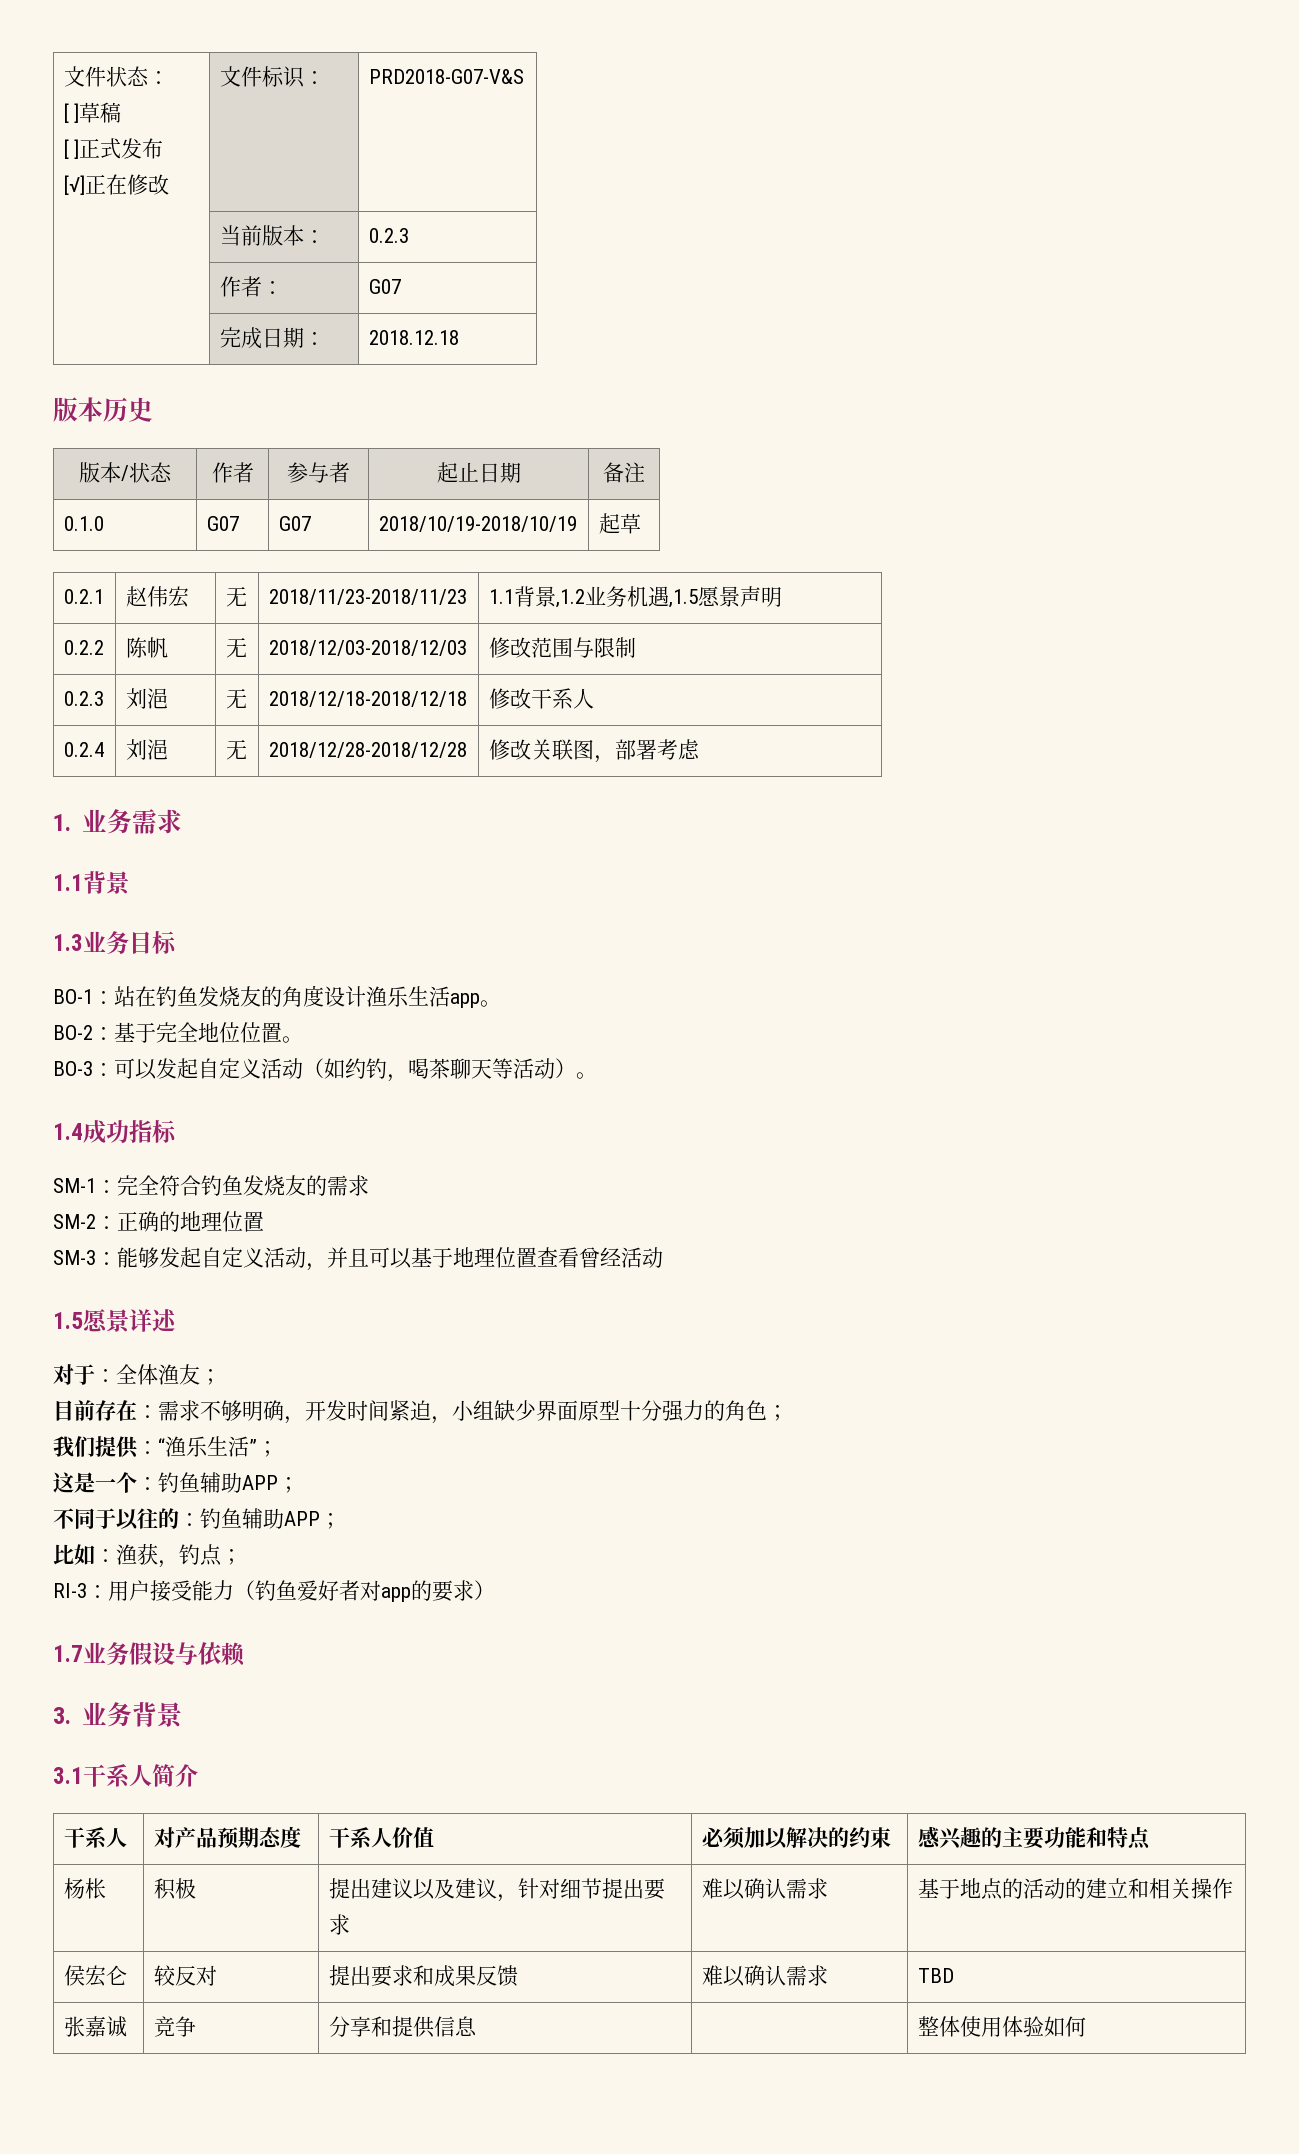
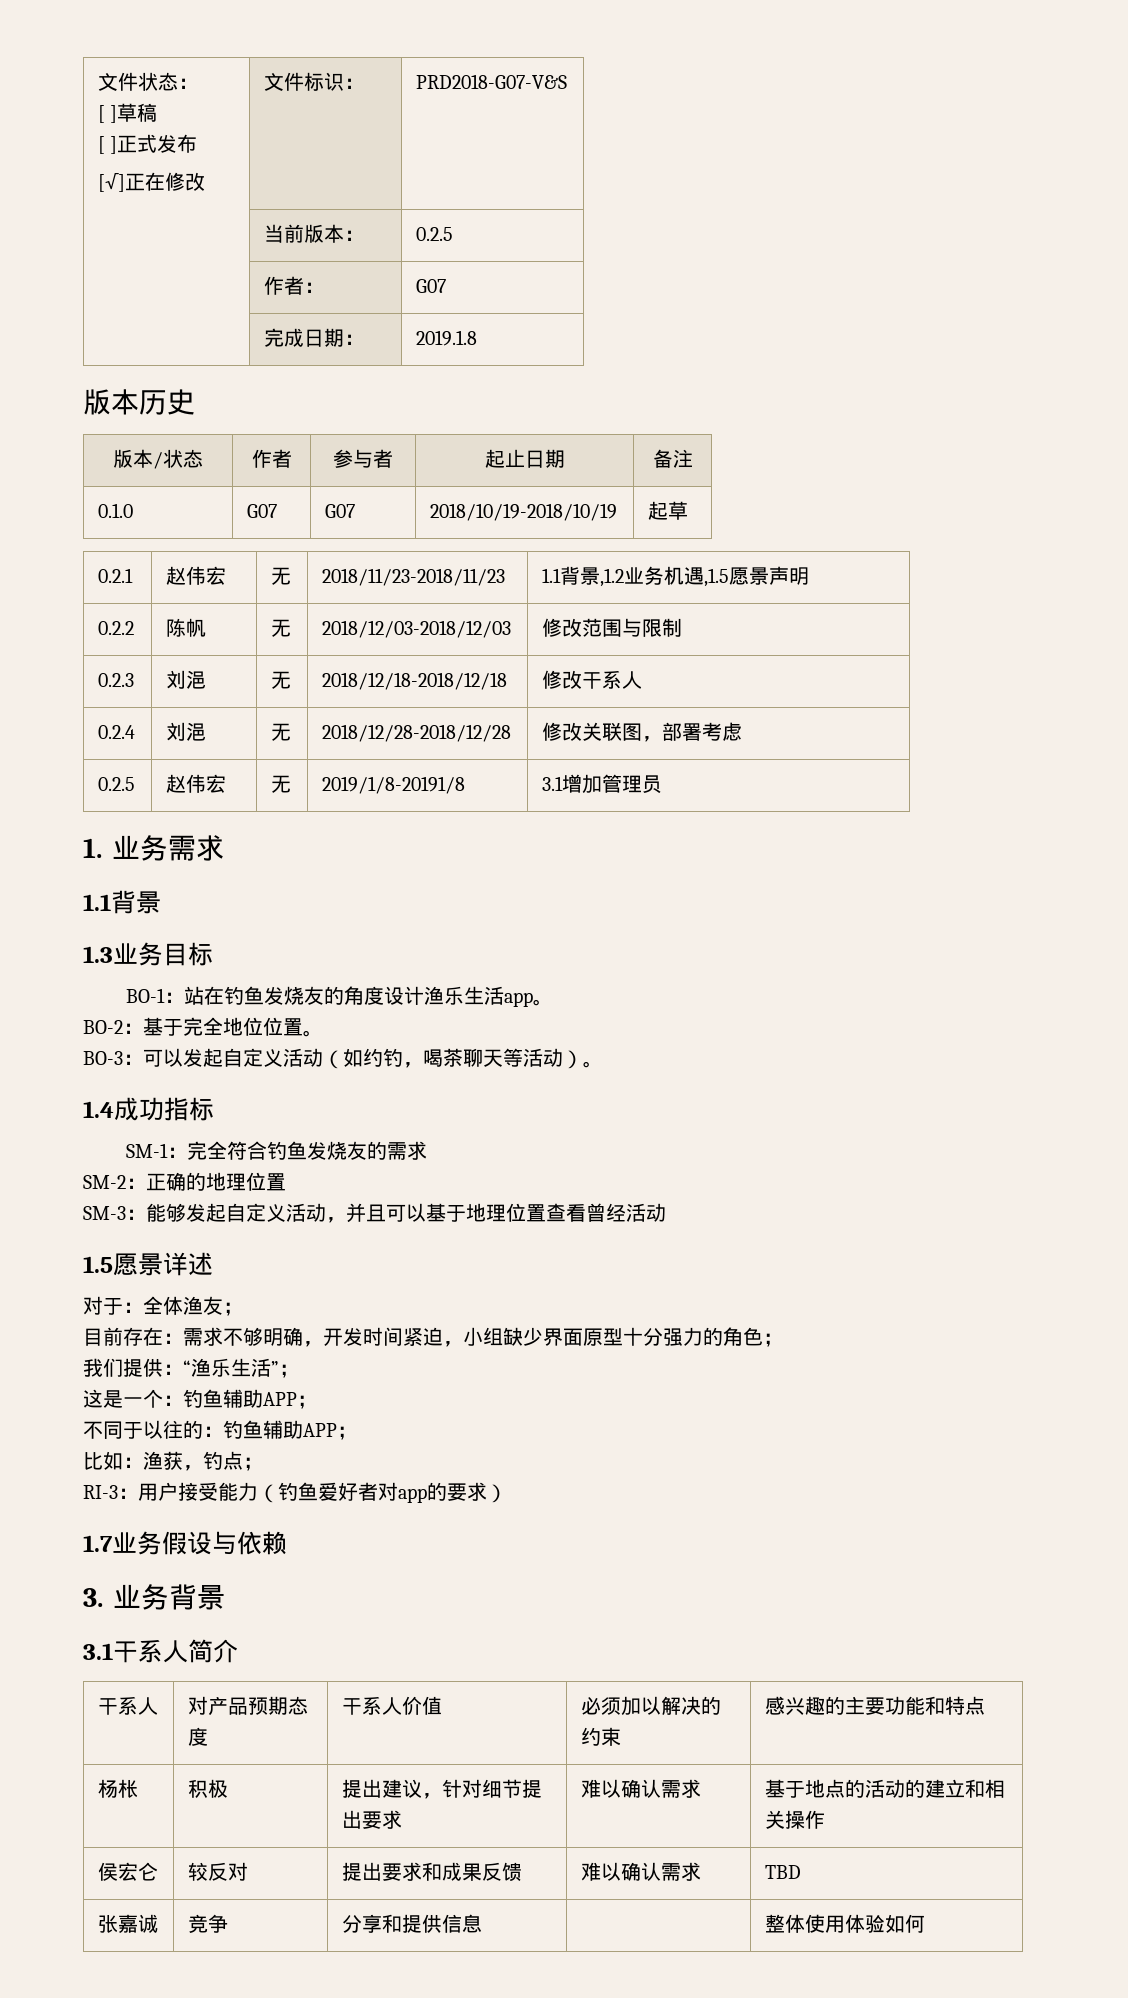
[368,228,409,243] 0.2.3 -> [416,227,454,241] 0.2.5
[368,330,459,345] 2018.12.18 -> [416,330,478,346] 2019.1.8
(700, 749) none -> [98,777,136,791] [166,774,227,793] [271,775,292,793] [322,776,466,794] [542,774,663,794] // 0.2.5 | 赵伟宏 | 无 | 2019/1/8-20191/8 | 3.1增加管理员
[412,1878,497,1900] 以及建议 -> (423, 1788) none

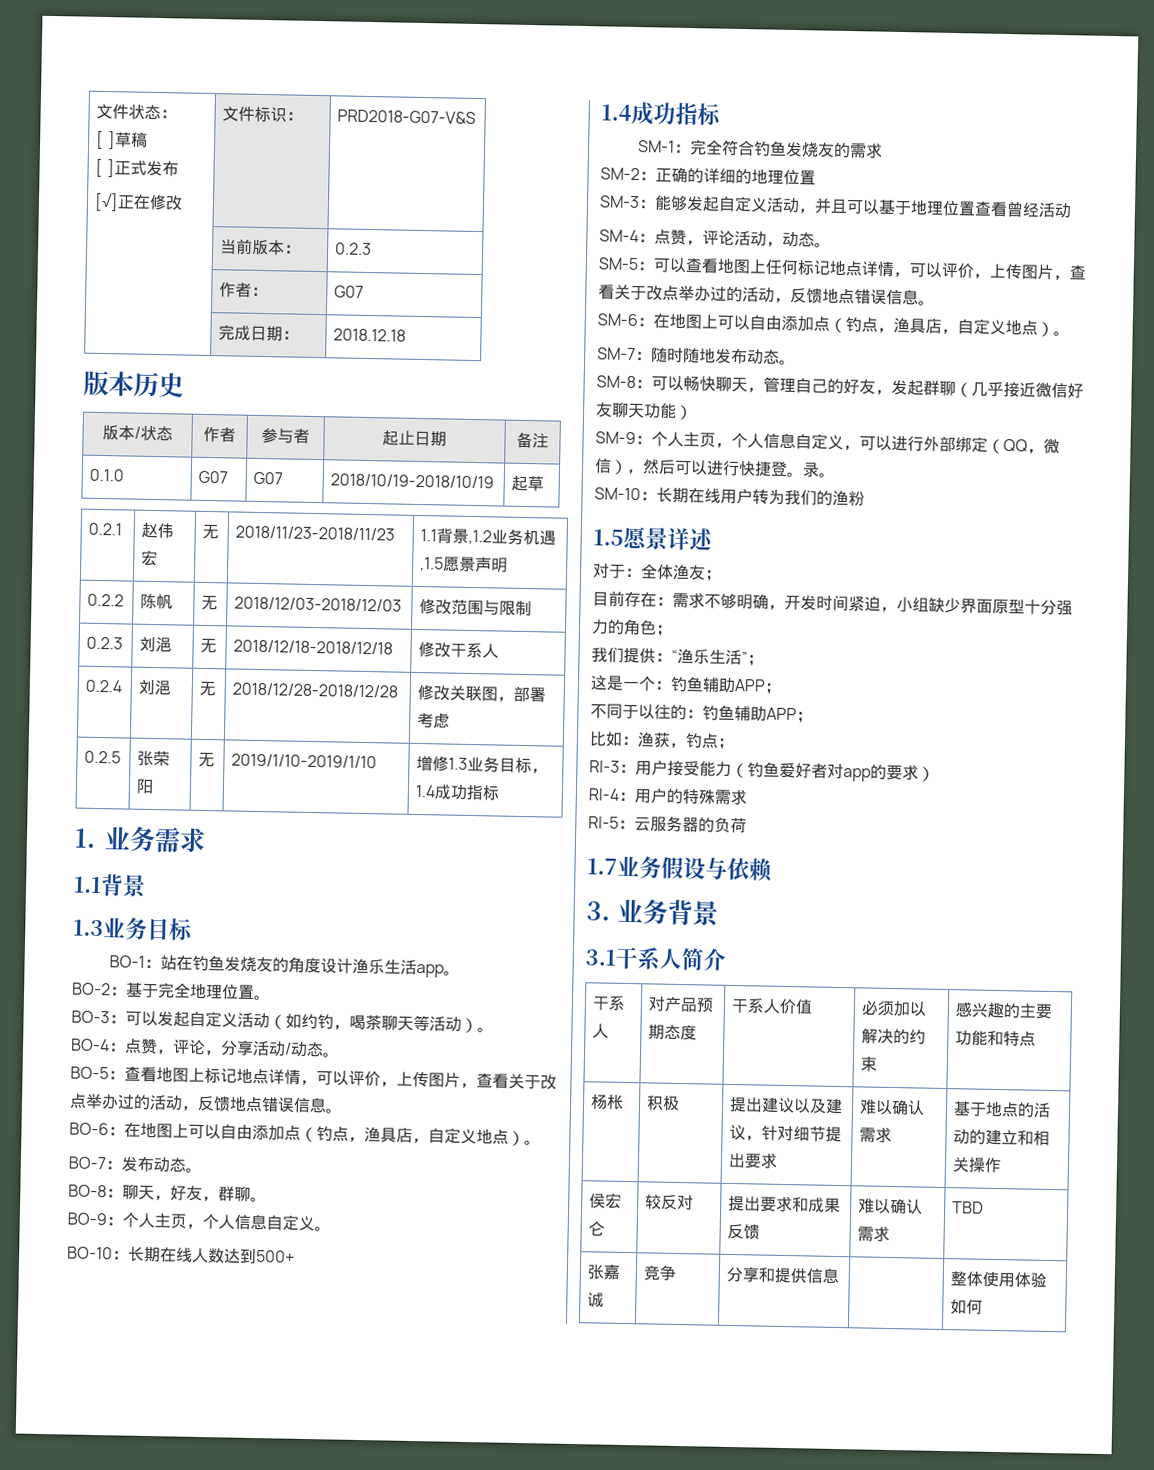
[416,227,454,241] 0.2.5 -> [335,242,373,256] 0.2.3
[416,330,478,346] 2019.1.8 -> [333,328,407,342] 2018.12.18
[166,774,227,793] [271,775,292,793] [322,776,466,794] [542,774,663,794] 赵伟宏 | 无 | 2019/1/8-20191/8 | 3.1增加管理员 -> [137,750,171,767] [136,778,155,795] [198,751,216,768] [231,753,378,769] [416,754,549,774] [415,784,501,801] 张荣阳 | 无 | 2019/1/10-2019/1/10 | 增修1.3业务目标，1.4成功指标
[243,1017,263,1036] 位 -> [205,984,223,999] 理
(603, 1064) none -> [70,1037,339,1058] [70,1066,557,1090] [69,1093,342,1114] [69,1122,541,1147] [68,1155,202,1174] [68,1184,267,1203] [67,1212,331,1232] [67,1246,295,1265] // BO-4：点赞，评论，分享活动/动态。 // BO-5：查看地图上标记地点详情，可以评价，上传图片，查看关于改点举办过的活动，反馈地点错误信息。 // BO-6：在地图上可以自由添加点（钓点，渔具店，自定义地点）。 // BO-7：发布动态。 // BO-8：聊天，好友，群聊。 // BO-9：个人主页，个人信息自定义。 // BO-10：长期在线人数达到500+
(206, 1181) none -> [703,168,752,185] 详细的
(666, 1212) none -> [599,228,831,248] [598,257,1086,281] [598,284,935,306] [597,313,1070,337] [597,347,796,366] [596,375,1084,399] [595,402,693,421] [595,431,1060,455] [594,458,835,478] [594,487,865,507] // SM-4：点赞，评论活动，动态。 // SM-5：可以查看地图上任何标记地点详情，可以评价，上传图片，查看关于改点举办过的活动，反馈地点错误信息。 // SM-6：在地图上可以自由添加点（钓点，渔具店，自定义地点）。 // SM-7：随时随地发布动态。 // SM-8：可以畅快聊天，管理自己的好友，发起群聊（几乎接近微信好友聊天功能） // SM-9：个人主页，个人信息自定义，可以进行外部绑定（QQ，微信），然后可以进行快捷登。录。 // SM-10：长期在线用户转为我们的渔粉
(507, 1493) none -> [588,788,748,806] [588,815,747,834] // RI-4：用户的特殊需求 // RI-5：云服务器的负荷
(423, 1788) none -> [793,1098,844,1115] [729,1124,747,1141] 以及建议

